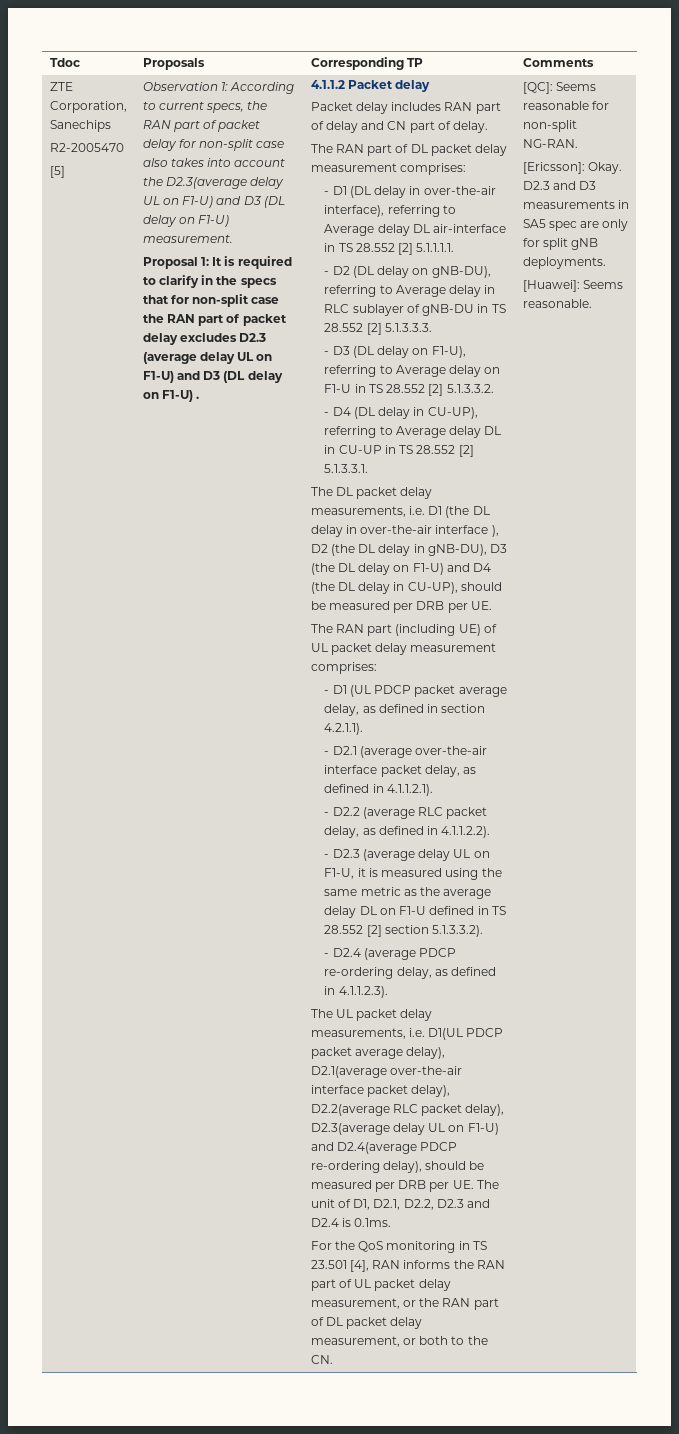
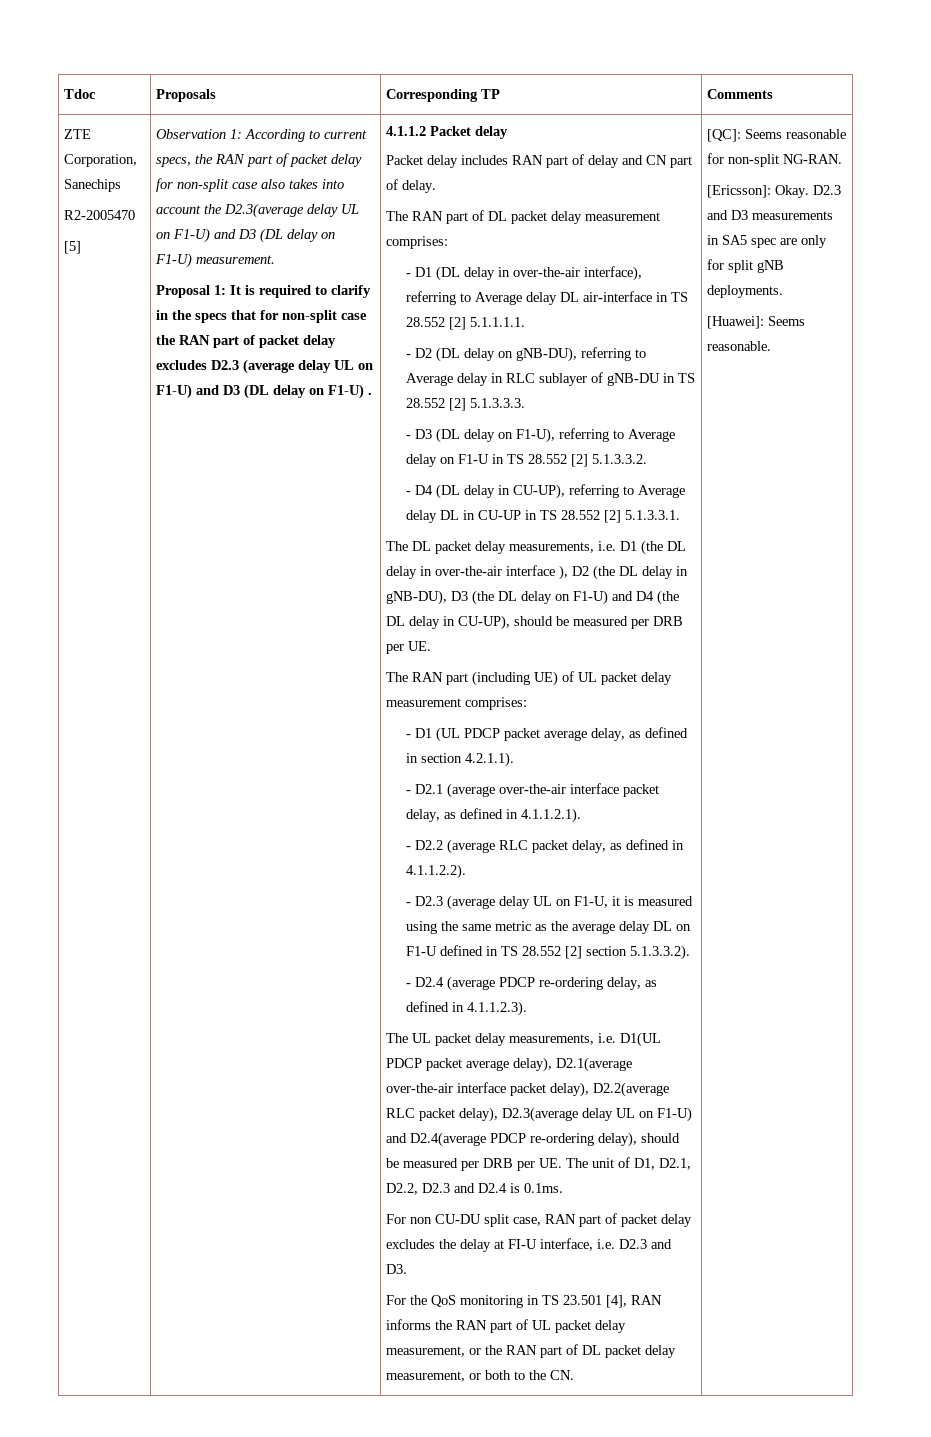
(392, 1222) none -> [386,1213,693,1227] [386,1238,673,1252] [386,1264,408,1274] // For non CU-DU split case, RAN part of packet delay excludes the delay at FI-U interface, i.e. D2.3 and D3.

